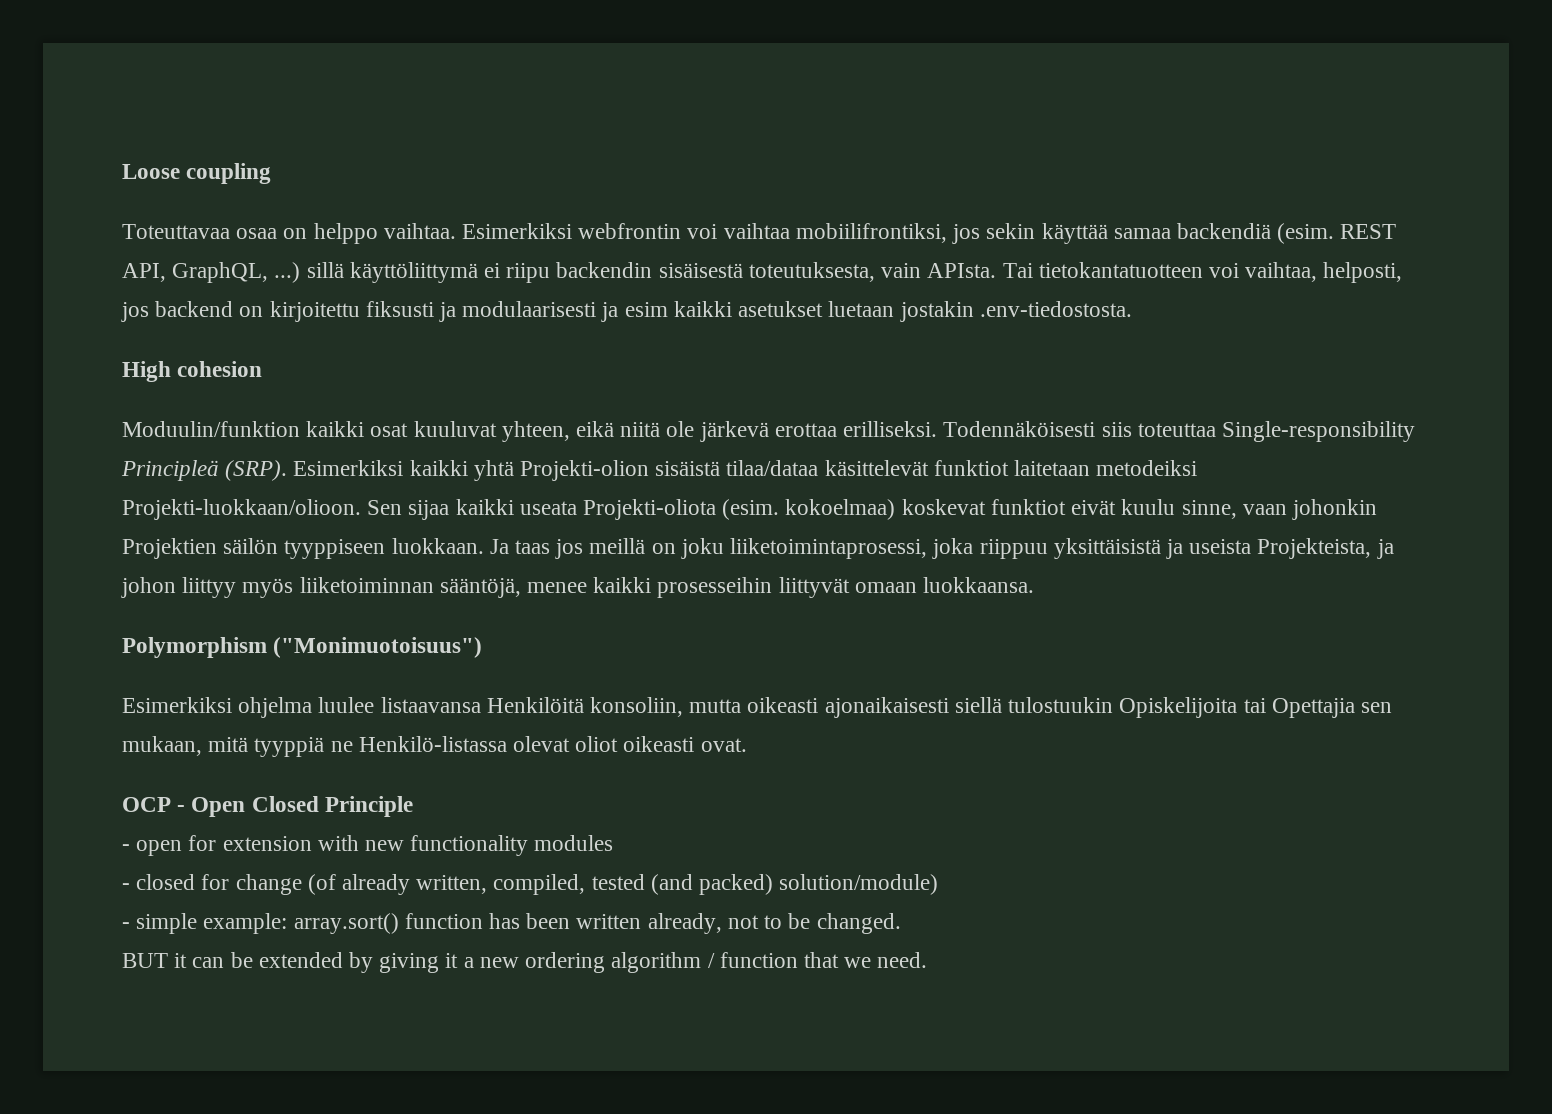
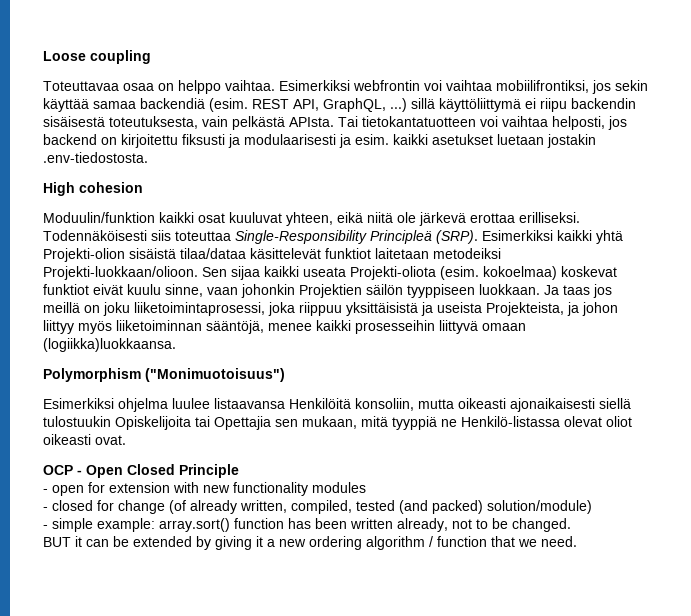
(922, 270) none -> [232,116,285,130] pelkästä
[1245,262,1318,282] vaihtaa, -> [502,116,548,127] vaihtaa
[624,302,668,317] esim -> [355,134,389,145] esim.
[1221,421,1415,442] Single-responsibility -> [235,230,367,244] Single-Responsibility
[778,577,1035,598] liittyvät omaan luokkaansa. -> [439,320,526,334] [43,338,176,352] liittyvä omaan (logiikka)luokkaansa.

